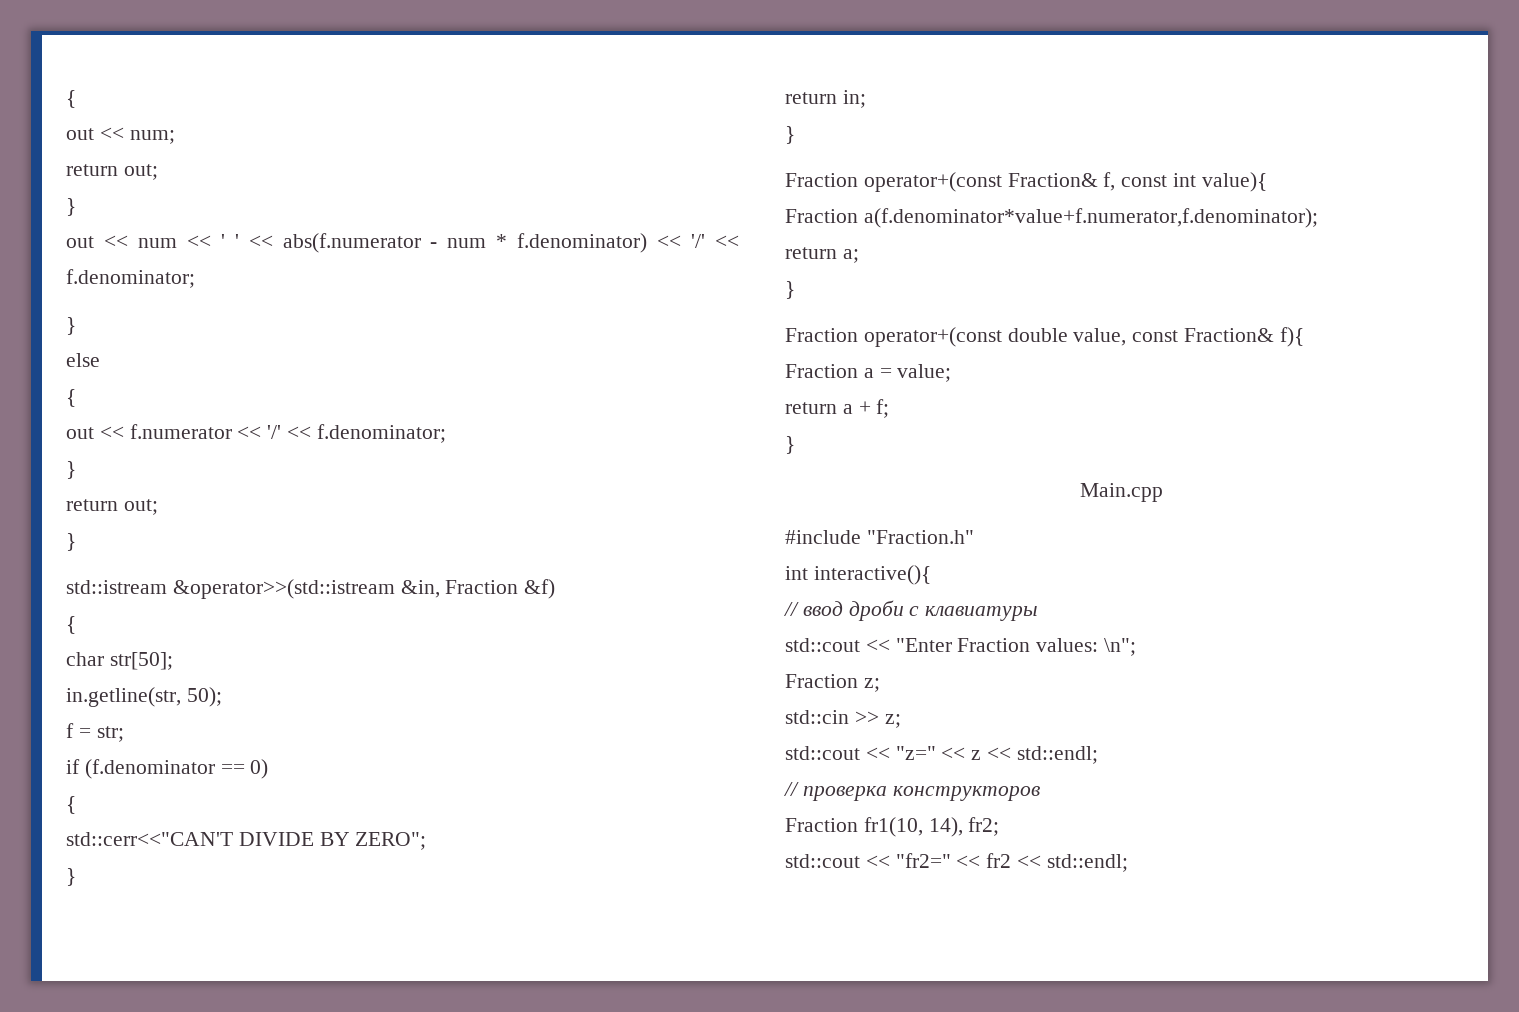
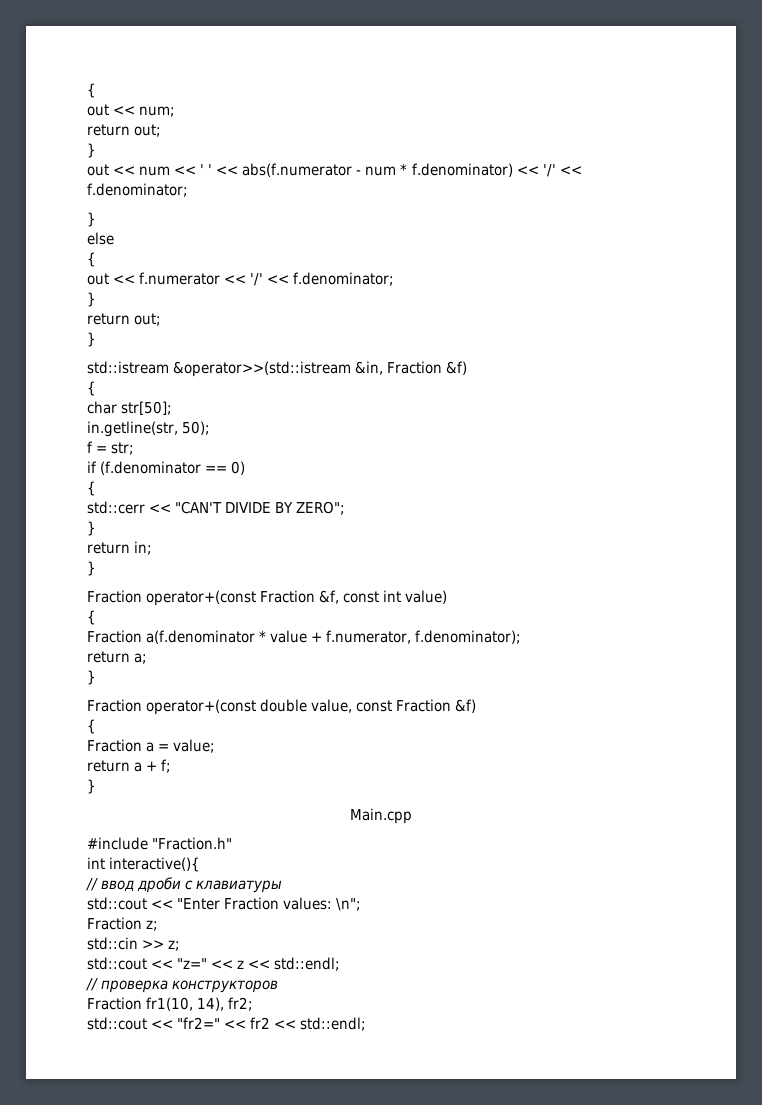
[66,832,233,846] std::cerr<<"CAN'T -> [87,501,223,514] std::cerr << "CAN'T
[1007,172,1267,192] [785,208,1318,228] Fraction& f, const int value){ // Fraction a(f.denominator*value+f.numerator,f.denominator); -> [260,590,448,604] [87,610,96,625] [87,630,522,644] Fraction &f, const int value) // { // Fraction a(f.denominator * value + f.numerator, f.denominator);
[1184,327,1304,347] Fraction& f){ -> [396,699,477,713] [87,719,96,734] Fraction &f) // {

